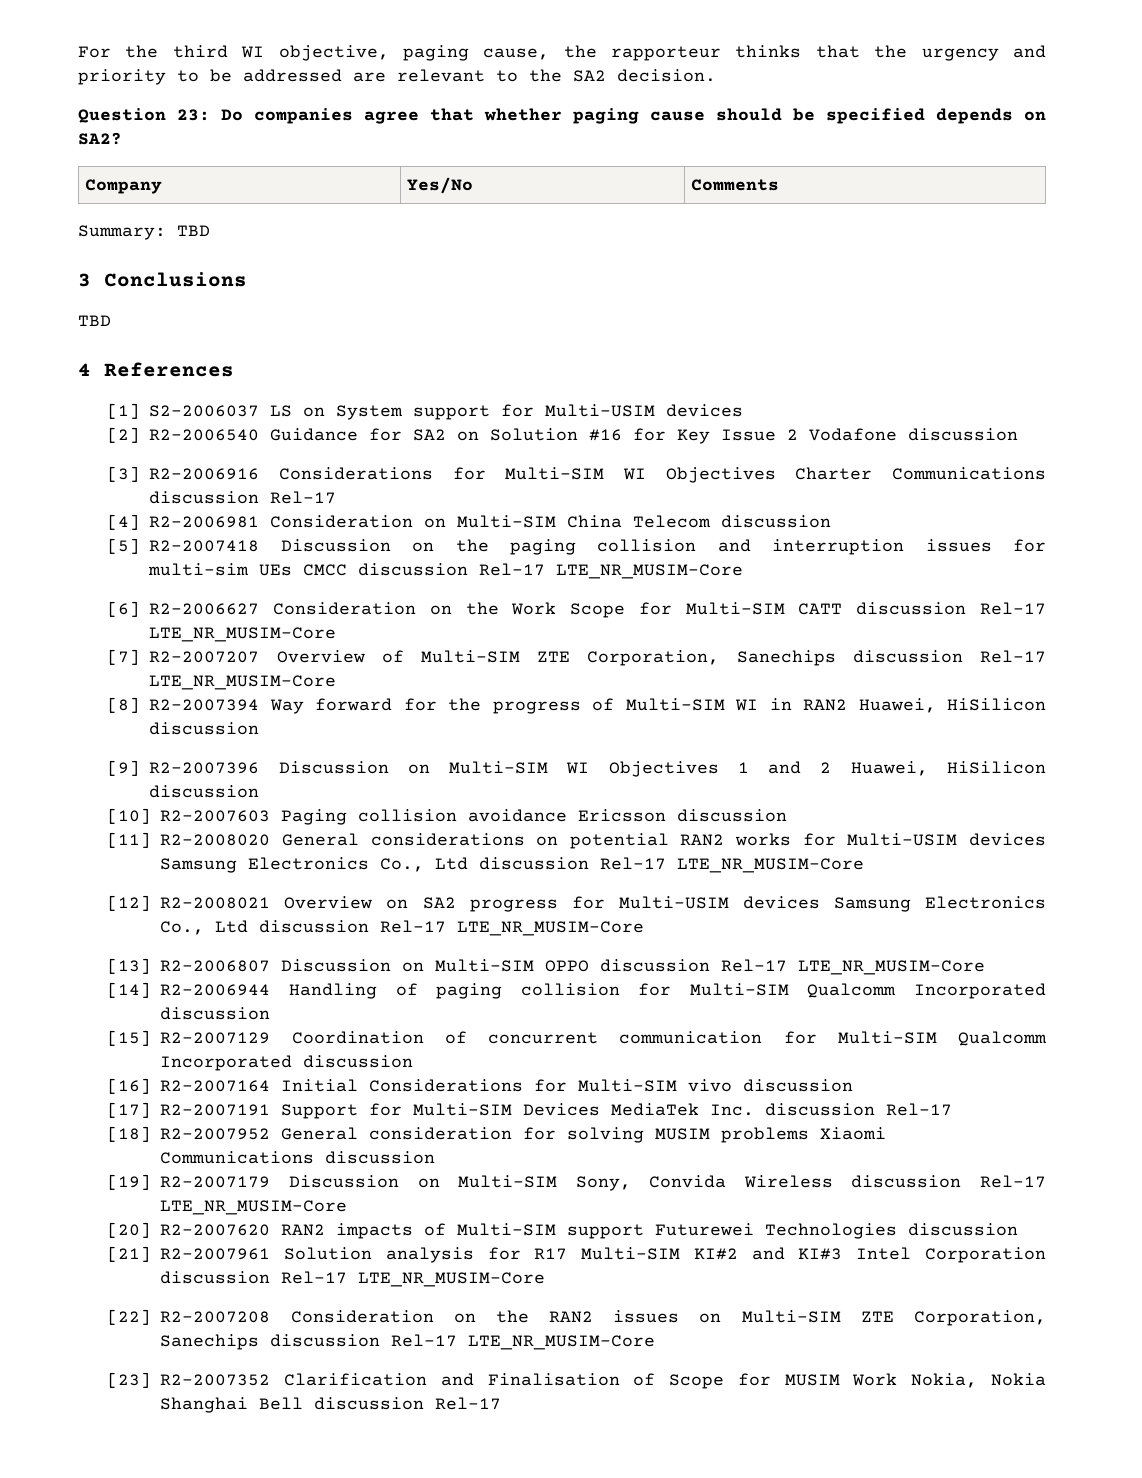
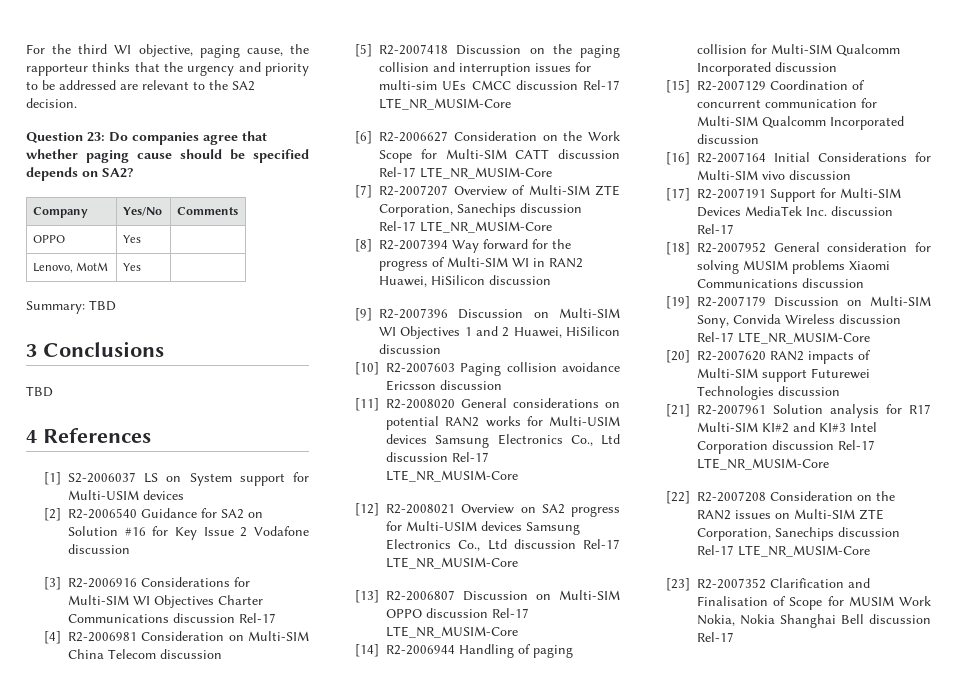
(780, 185) none -> [32,235,65,243] [122,235,141,243] [32,262,109,273] [122,263,141,271] // OPPO | Yes | // Lenovo, MotM | Yes |

